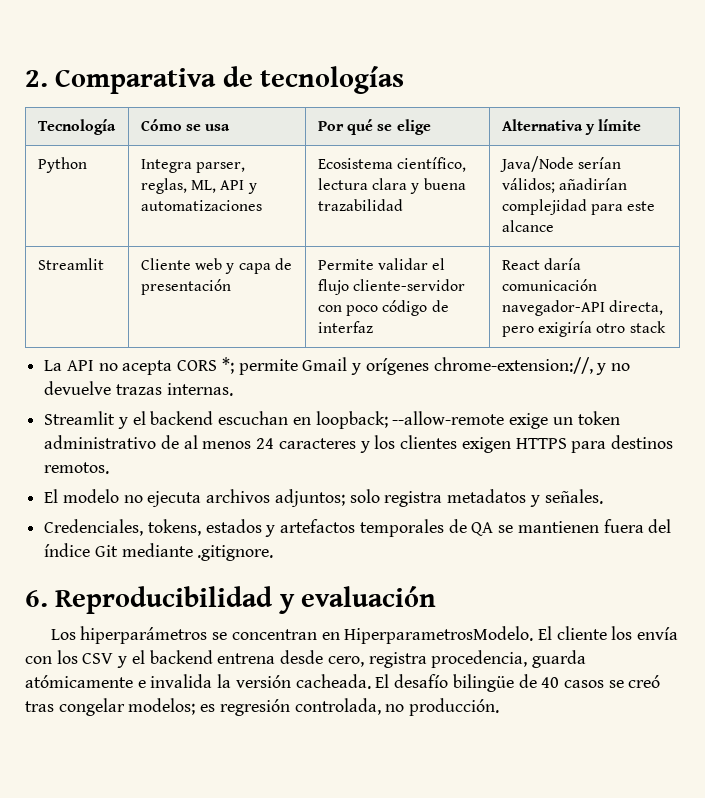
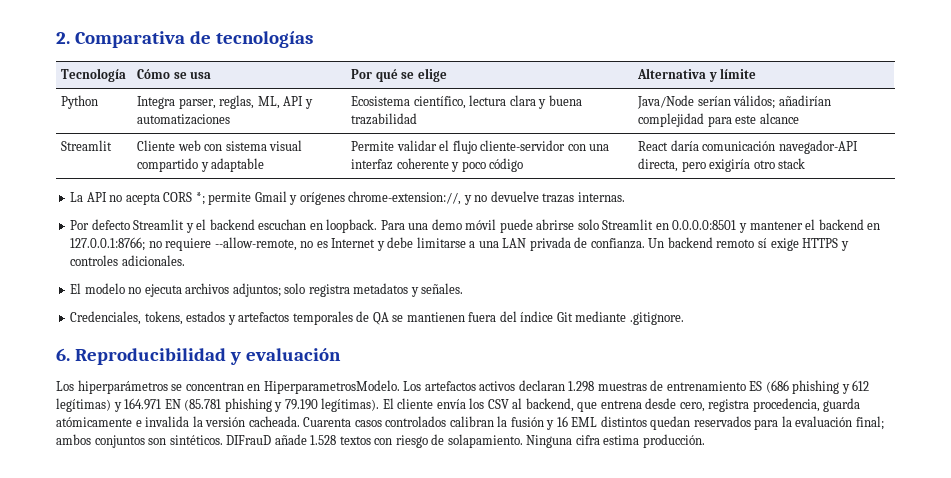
[225,258,293,274] [140,279,231,295] y capa de presentación -> [204,140,303,151] [137,158,265,172] con sistema visual compartido y adaptable
(342, 308) none -> [589,144,610,151] [351,158,460,172] una interfaz coherente y
[431,300,449,312] [317,321,373,333] de interfaz -> (524, 165) none
(233, 389) none -> [70,219,130,230] Por defecto
[315,411,620,429] [44,435,673,453] [44,462,110,474] loopback; --allow-remote exige un token administrativo de al menos 24 caracteres y los clientes exigen HTTPS para destinos remotos. -> [326,219,881,233] [70,237,849,251] [70,255,185,266] loopback. Para una demo móvil puede abrirse solo Streamlit en 0.0.0.0:8501 y mantener el backend en 127.0.0.1:8766; no requiere --allow-remote, no es Internet y debe limitarse a una LAN privada de confianza. Un backend remoto sí exige HTTPS y controles adicionales.
[538,626,679,640] [25,650,213,668] El cliente los envía con los CSV y el backend -> [403,380,870,394] [56,398,598,412] Los artefactos activos declaran 1.298 muestras de entrenamiento ES (686 phishing y 612 legítimas) y 164.971 EN (85.781 phishing y 79.190 legítimas). El cliente envía los CSV al backend, que
[375,674,661,692] [25,698,405,716] El desafío bilingüe de 40 casos se creó tras congelar modelos; es regresión controlada, no -> [303,416,884,430] [56,434,640,448] Cuarenta casos controlados calibran la fusión y 16 EML distintos quedan reservados para la evaluación final; ambos conjuntos son sintéticos. DIFrauD añade 1.528 textos con riesgo de solapamiento. Ninguna cifra estima

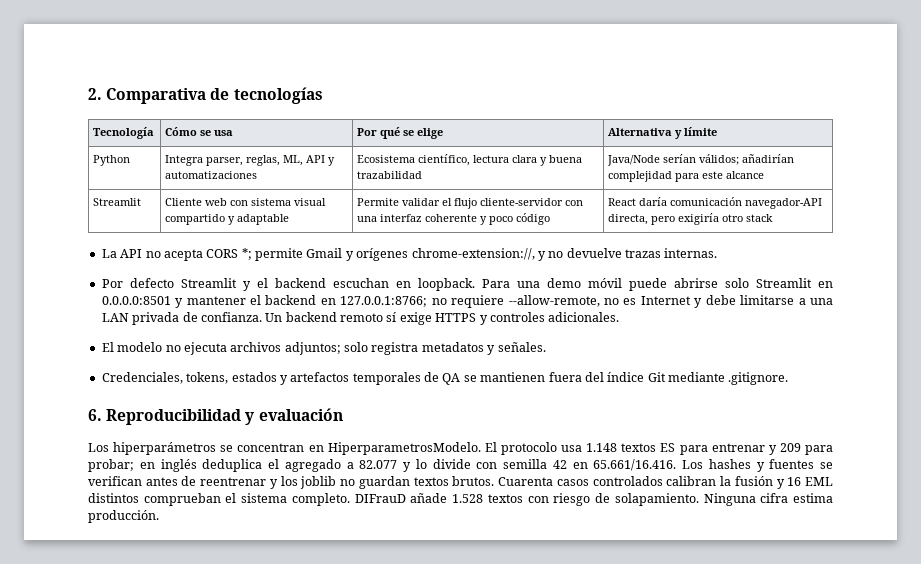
[403,380,870,394] [56,398,861,412] [56,416,300,427] Los artefactos activos declaran 1.298 muestras de entrenamiento ES (686 phishing y 612 legítimas) y 164.971 EN (85.781 phishing y 79.190 legítimas). El cliente envía los CSV al backend, que entrena desde cero, registra procedencia, guarda atómicamente e invalida la versión cacheada. -> [484,442,833,455] [88,459,833,472] [88,476,495,489] El protocolo usa 1.148 textos ES para entrenar y 209 para probar; en inglés deduplica el agregado a 82.077 y lo divide con semilla 42 en 65.661/16.416. Los hashes y fuentes se verifican antes de reentrenar y los joblib no guardan textos brutos.
[650,416,884,430] [56,434,223,448] quedan reservados para la evaluación final; ambos conjuntos son sintéticos. -> [143,493,350,506] comprueban el sistema completo.

